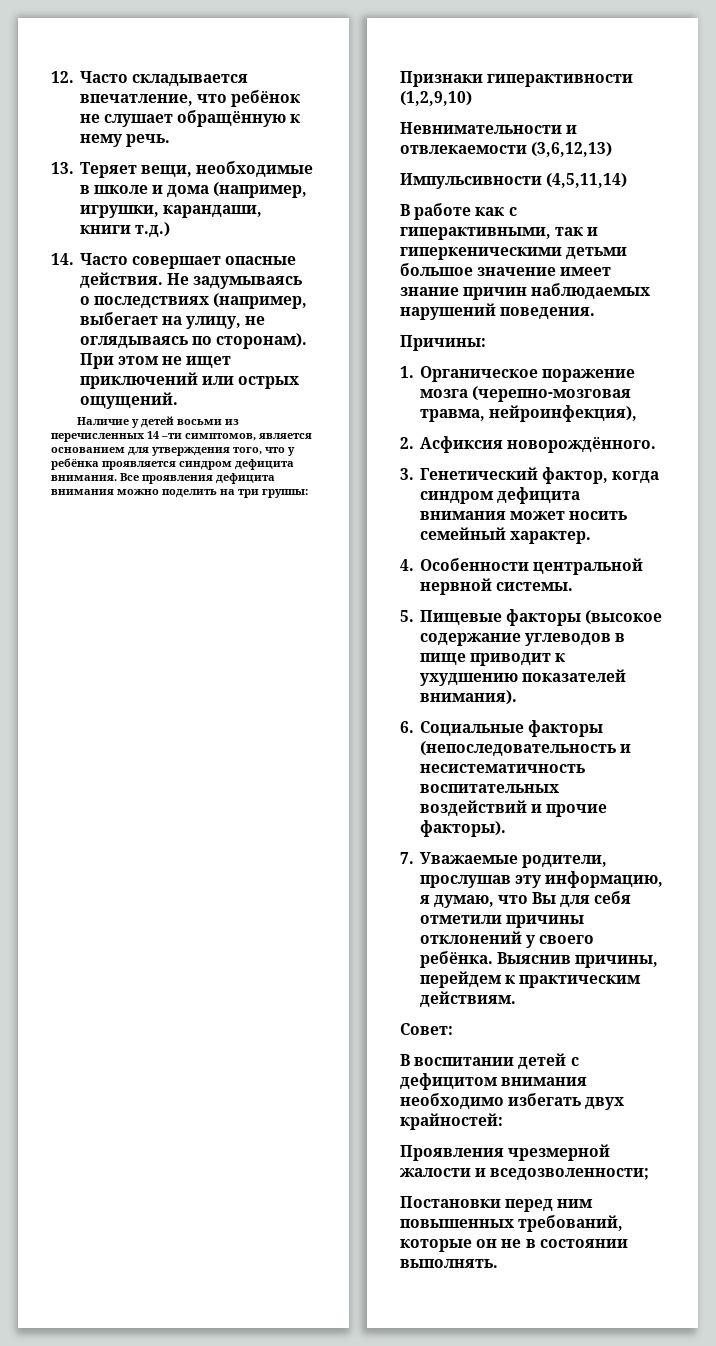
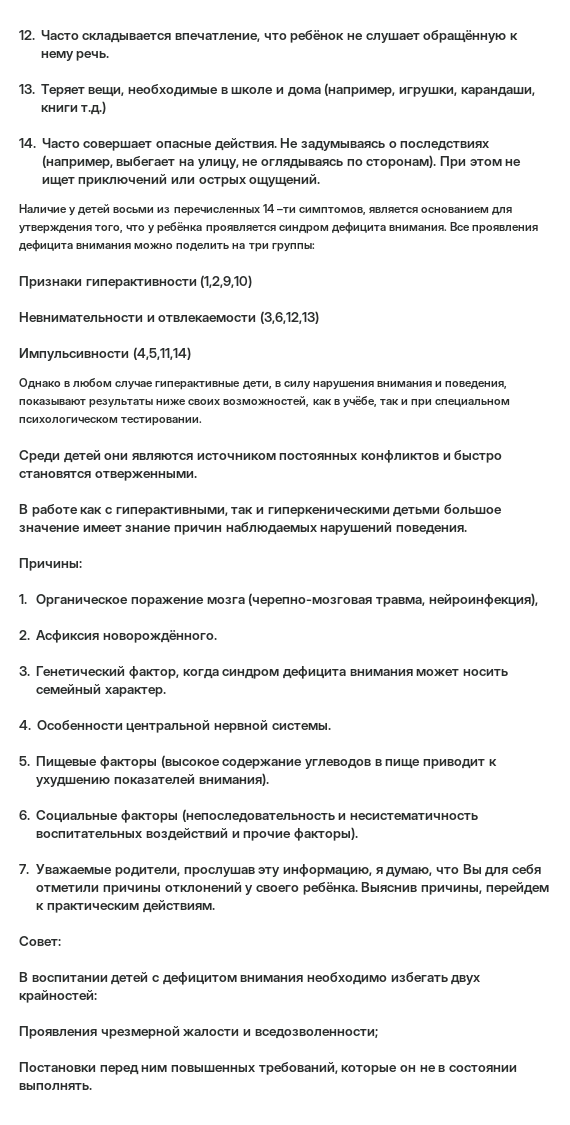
(628, 180) none -> [19,378,508,390] [19,396,511,408] [19,417,203,426] [19,450,503,463] [19,471,197,481] // Однако в любом случае гиперактивные дети, в силу нарушения внимания и поведения, показывают результаты ниже своих возможностей, как в учёбе, так и при специальном психологическом тестировании. // Среди детей они являются источником постоянных конфликтов и быстро становятся отверженными.

